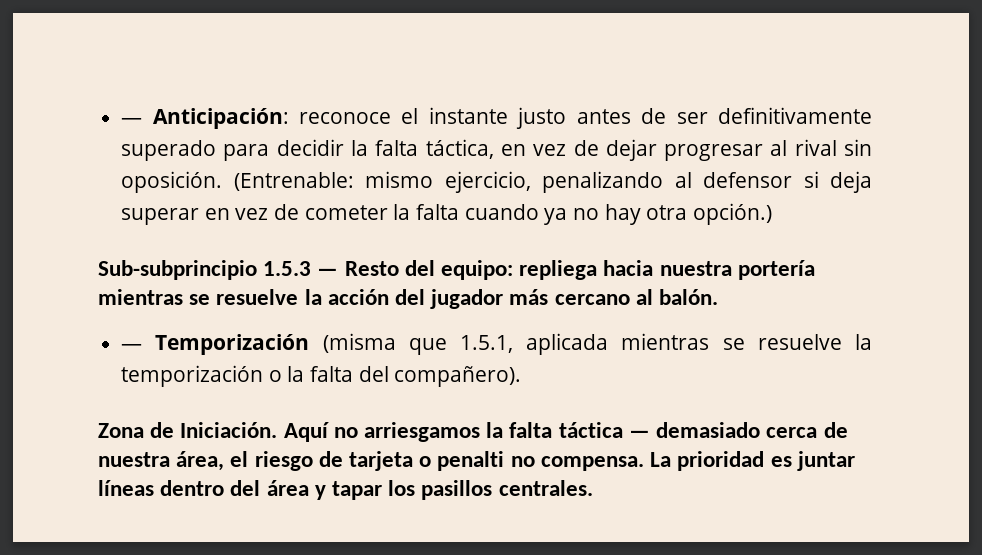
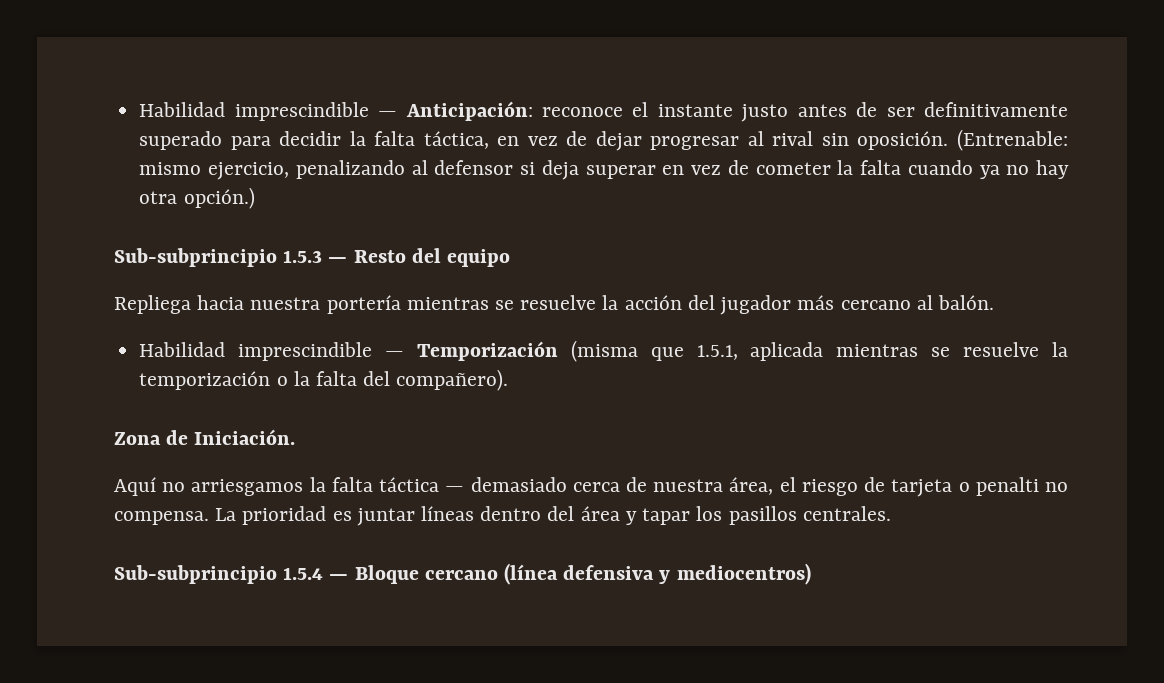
(121, 121) none -> [139,102,369,121] Habilidad imprescindible
[441,260,598,280] equipo: repliega -> [447,249,511,267] [114,295,191,314] equipo // Repliega
(719, 297) none -> [139,342,373,361] Habilidad imprescindible
(278, 430) none -> (296, 437) //
(593, 488) none -> [114,563,811,585] // Sub-subprincipio 1.5.4 — Bloque cercano (línea defensiva y mediocentros)

